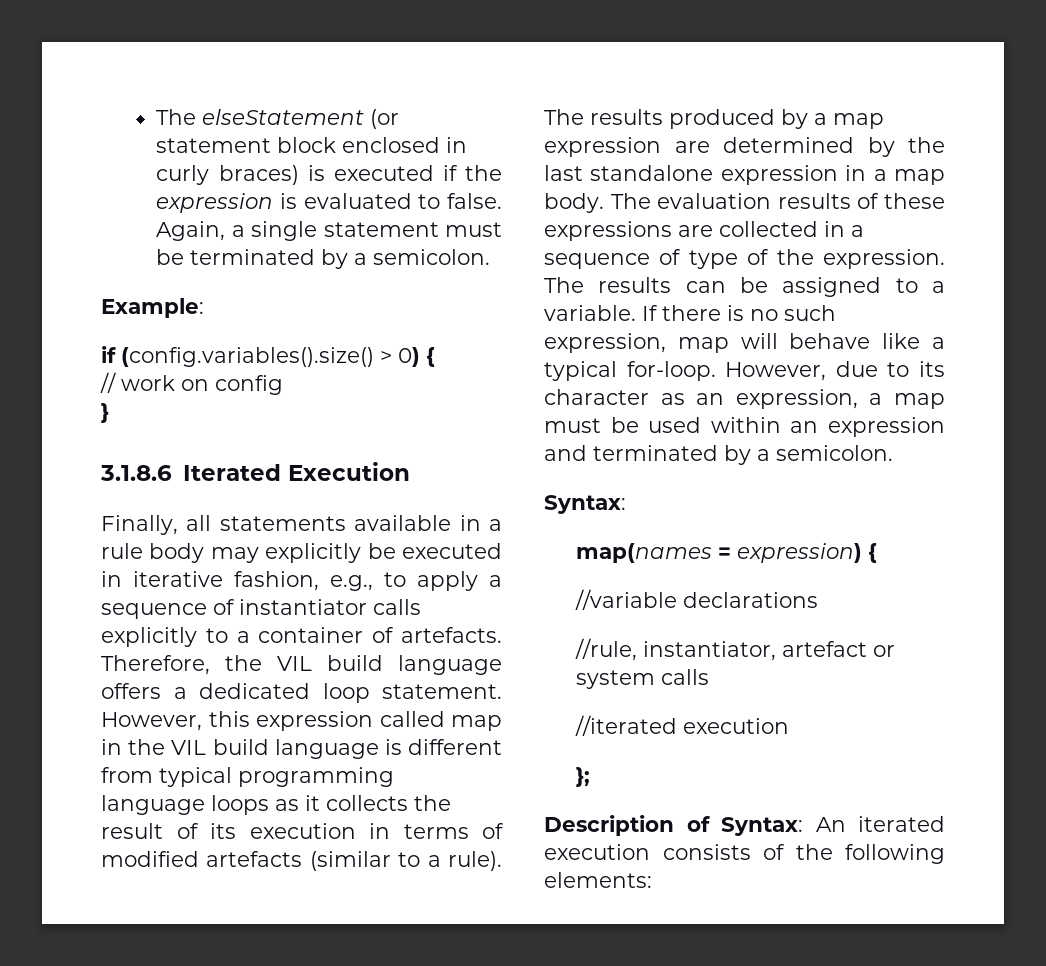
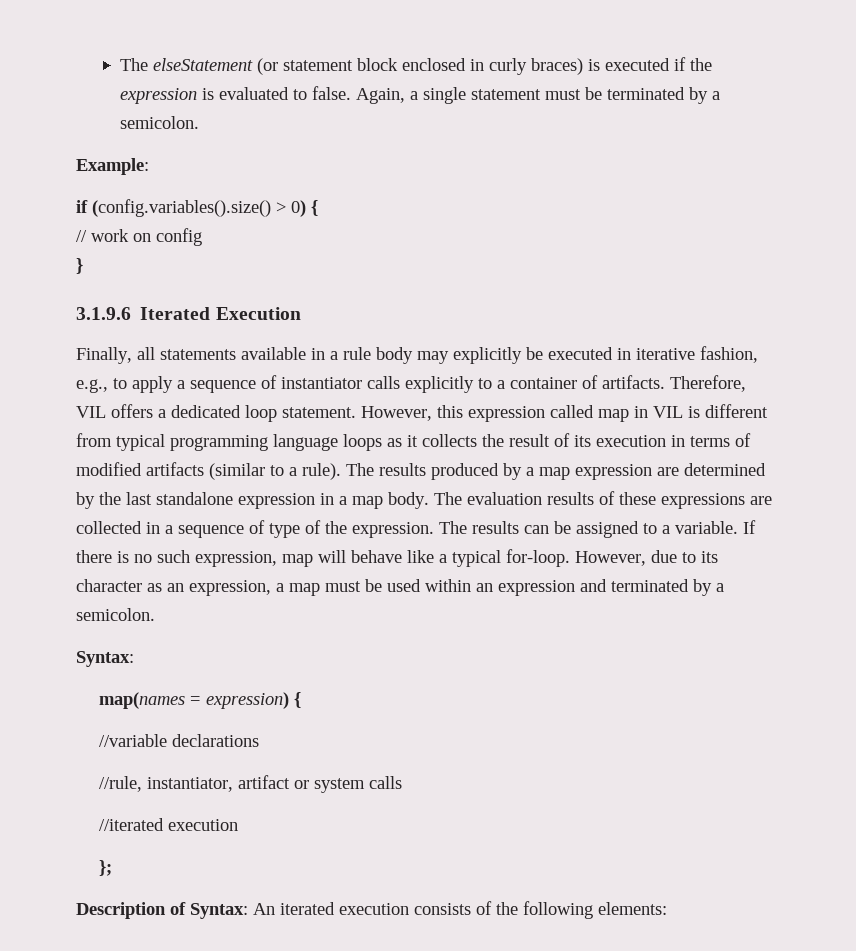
[100,465,172,481] 3.1.8.6 -> [76,307,131,320] 3.1.9.6
[401,627,502,643] [101,655,502,675] artefacts. Therefore, the VIL build language -> [602,375,746,392] [76,406,106,418] artifacts. Therefore, VIL
[128,739,379,759] the VIL build language -> [653,406,683,418] VIL
[206,851,303,867] artefacts -> [146,462,204,476] artifacts
[781,641,867,657] artefact -> [238,775,291,789] artifact

